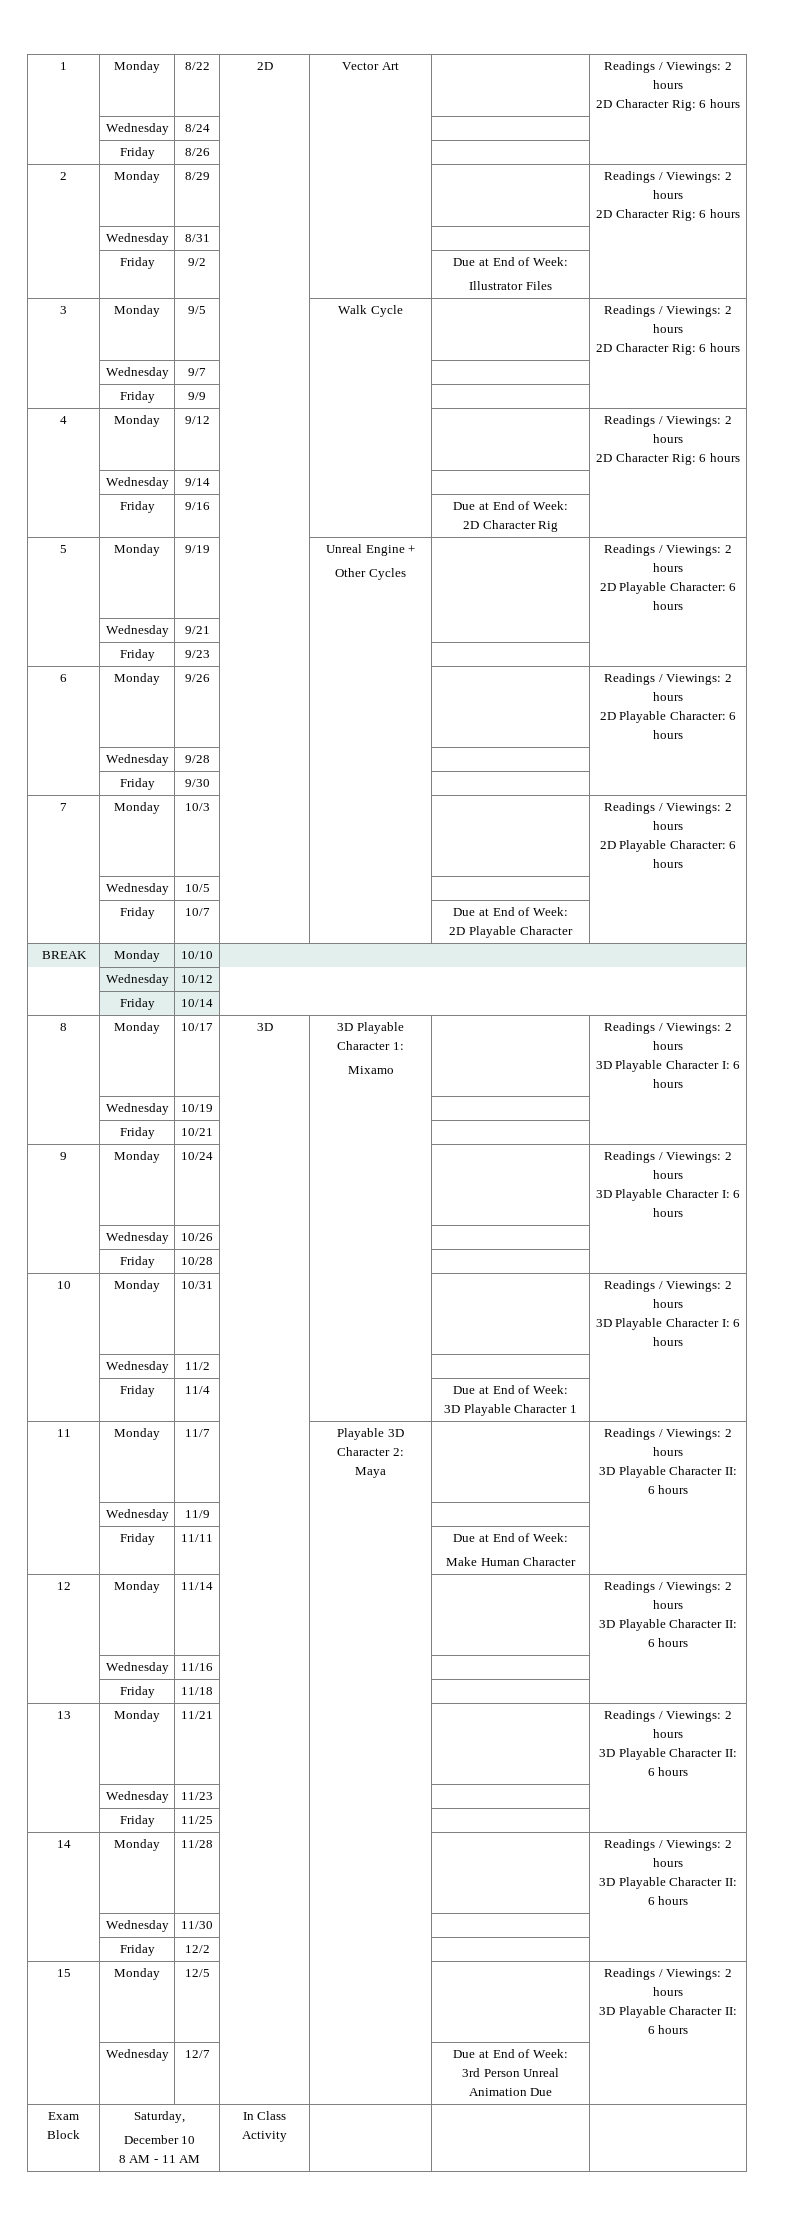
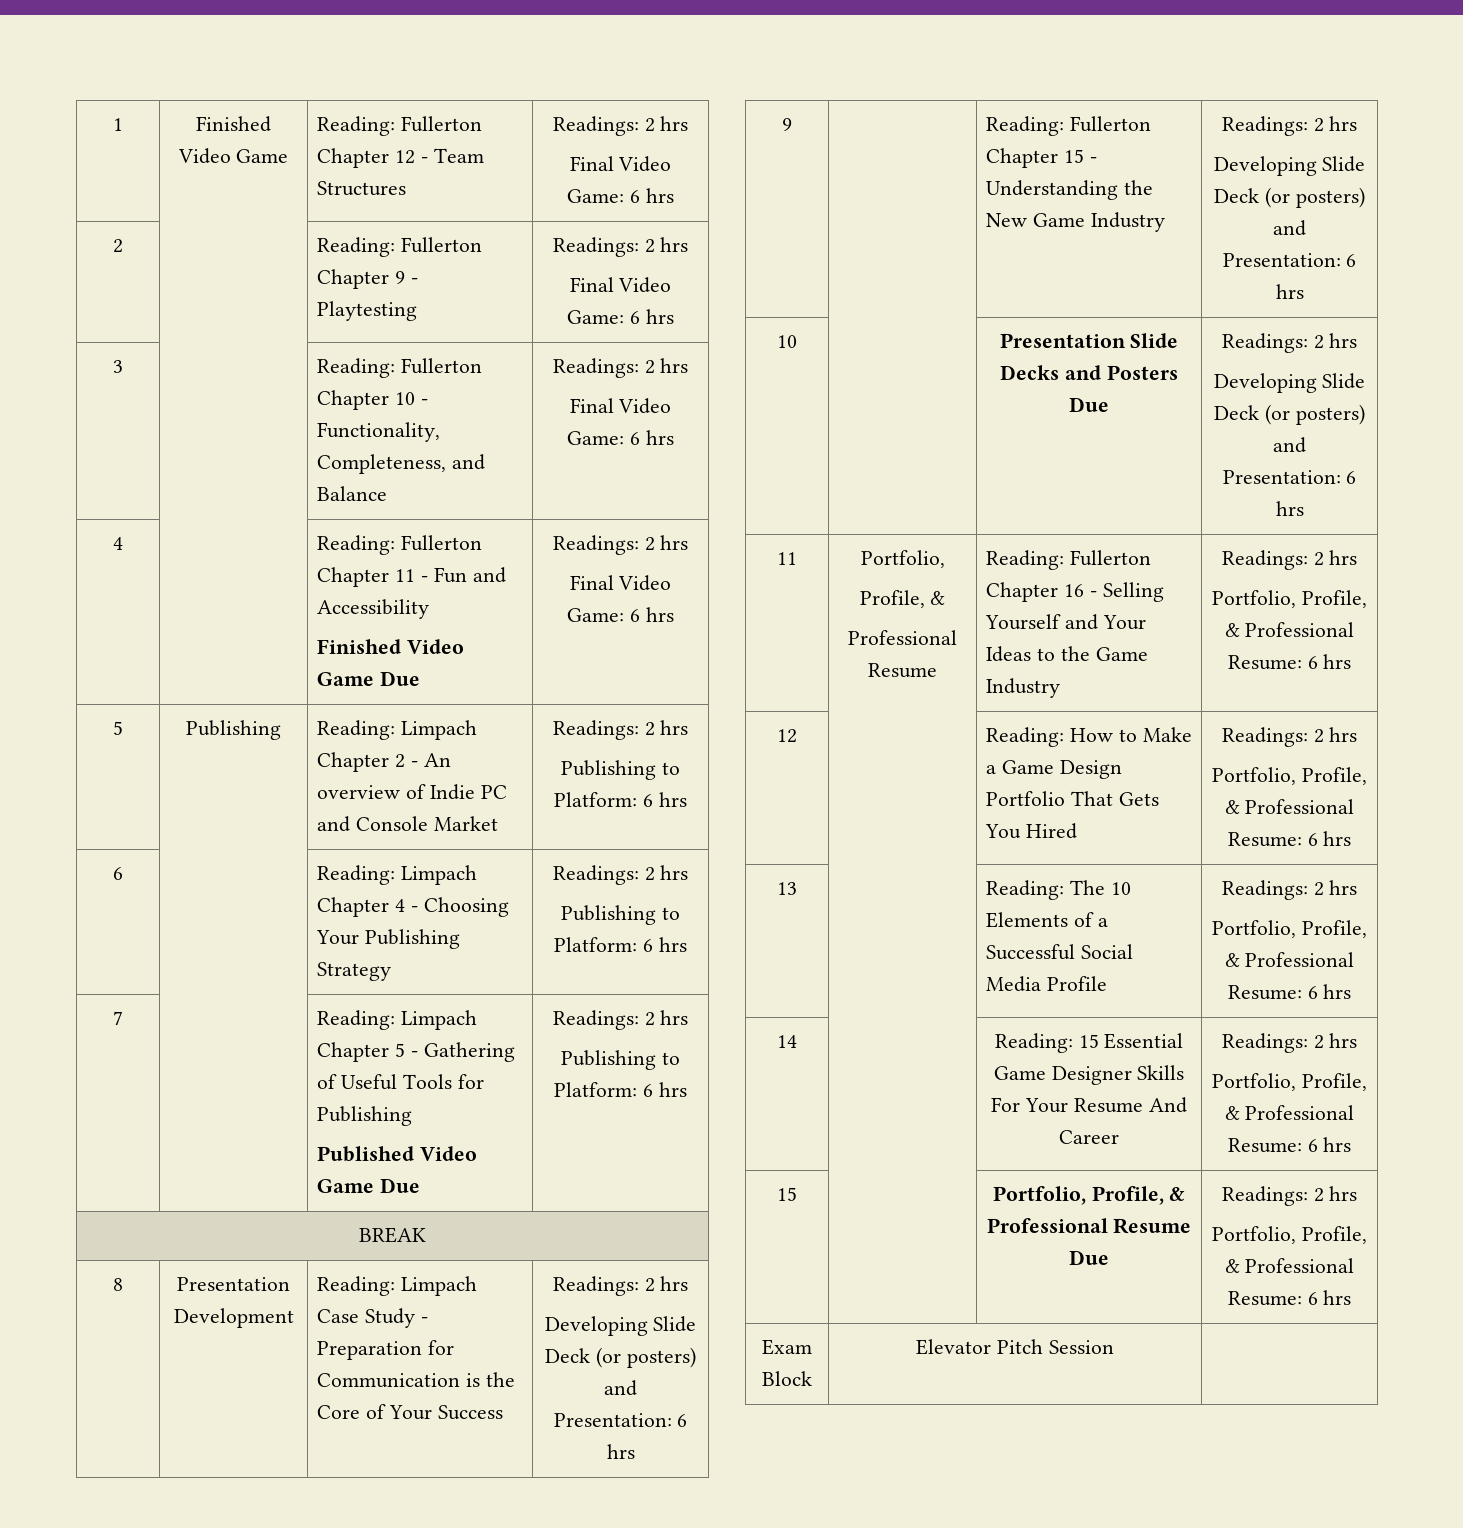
[60,62,67,70] [114,61,160,73] [184,62,210,70] [256,62,273,70] [342,62,399,70] [604,61,732,73] [653,80,683,89] [596,99,740,111] [105,123,169,135] [184,124,210,132] [119,147,155,159] [184,148,210,156] [60,172,67,180] [114,171,160,183] [184,172,210,180] [604,171,732,183] [653,190,683,199] [596,209,740,221] [105,233,169,245] [184,234,210,242] [119,257,155,269] [188,258,206,266] [453,257,568,266] [469,281,552,290] [60,306,67,314] [114,305,160,317] [188,306,206,314] [338,305,403,317] [604,305,732,317] [653,324,683,333] [596,343,740,355] [105,367,169,379] [188,368,206,376] [119,391,155,403] [188,392,206,400] [60,416,67,424] [114,415,160,427] [184,416,210,424] [604,415,732,427] [653,434,683,443] [596,453,740,465] [105,477,169,489] [184,478,210,486] [119,501,155,513] [184,502,210,510] [453,501,568,510] [462,520,559,532] [60,545,67,553] [114,544,160,556] [184,545,210,553] [325,544,416,556] [335,568,406,580] [604,544,732,556] [653,563,683,572] [599,582,737,594] [653,601,683,610] [105,625,169,637] [184,626,210,634] [119,649,155,661] [184,650,210,658] [60,674,67,682] [114,673,160,685] [184,674,210,682] [604,673,732,685] [653,692,683,701] [599,711,737,723] [653,730,683,739] [105,754,169,766] [184,755,210,763] [119,778,155,790] [184,779,210,787] [60,803,67,811] [114,802,160,814] [184,803,210,811] [604,802,732,814] [653,821,683,830] [599,840,737,852] [653,859,683,868] [105,883,169,895] [184,884,210,892] [119,907,155,919] [184,908,210,916] [453,907,568,916] [449,926,573,938] [41,951,87,959] [114,950,160,962] [181,951,213,959] [105,974,169,986] [181,975,213,983] [119,998,155,1010] [181,999,213,1007] [60,1023,67,1031] [114,1022,160,1034] [181,1023,213,1031] [256,1023,273,1031] [337,1022,404,1034] [337,1041,404,1050] [347,1066,394,1074] [604,1022,732,1034] [653,1041,683,1050] [595,1060,741,1072] [653,1079,683,1088] [105,1103,169,1115] [181,1104,213,1112] [119,1127,155,1139] [181,1128,213,1136] [60,1152,67,1160] [114,1151,160,1163] [181,1152,213,1160] [604,1151,732,1163] [653,1170,683,1179] [595,1189,741,1201] [653,1208,683,1217] [105,1232,169,1244] [181,1233,213,1241] [119,1256,155,1268] [181,1257,213,1265] [56,1281,71,1289] [114,1280,160,1292] [181,1281,213,1289] [604,1280,732,1292] [653,1299,683,1308] [595,1318,741,1330] [653,1337,683,1346] [105,1361,169,1373] [184,1362,210,1370] [119,1385,155,1397] [184,1386,210,1394] [453,1385,568,1394] [444,1404,577,1416] [56,1429,71,1437] [114,1428,160,1440] [184,1429,210,1437] [337,1428,404,1440] [337,1447,404,1456] [355,1467,386,1478] [604,1428,732,1440] [653,1447,683,1456] [599,1466,737,1478] [647,1485,689,1494] [105,1509,169,1521] [184,1510,210,1518] [119,1533,155,1545] [181,1534,213,1542] [453,1533,568,1542] [445,1557,577,1566] [56,1582,71,1590] [114,1581,160,1593] [181,1582,213,1590] [604,1581,732,1593] [653,1600,683,1609] [599,1619,737,1631] [647,1638,689,1647] [105,1662,169,1674] [181,1663,213,1671] [119,1686,155,1698] [181,1687,213,1695] [56,1711,71,1719] [114,1710,160,1722] [181,1711,213,1719] [604,1710,732,1722] [653,1729,683,1738] [599,1748,737,1760] [647,1767,689,1776] [105,1791,169,1803] [181,1792,213,1800] [119,1815,155,1827] [181,1816,213,1824] [56,1840,71,1848] [114,1839,160,1851] [181,1840,213,1848] [604,1839,732,1851] [653,1858,683,1867] [599,1877,737,1889] [647,1896,689,1905] [105,1920,169,1932] [181,1921,213,1929] [119,1944,155,1956] [184,1945,210,1953] [56,1969,71,1977] [114,1968,160,1980] [184,1969,210,1977] [604,1968,732,1980] [653,1987,683,1996] [599,2006,737,2018] [647,2025,689,2034] [105,2049,169,2061] [184,2050,210,2058] [453,2049,568,2058] [461,2068,560,2077] [468,2088,553,2096] [48,2112,79,2120] [47,2130,80,2139] [134,2111,185,2123] [123,2135,196,2144] [118,2155,201,2163] [242,2111,287,2120] [242,2131,287,2142] 1 | Monday | 8/22 | 2D | Vector Art | | Readings / Viewings: 2 hours // 2D Character Rig: 6 hours // | Wednesday | 8/24 | | | | // | Friday | 8/26 | | | | // 2 | Monday | 8/29 | | | | Readings / Viewings: 2 hours // 2D Character Rig: 6 hours // | Wednesday | 8/31 | | | | // | Friday | 9/2 | | | Due at End of Week: // Illustrator Files | // 3 | Monday | 9/5 | | Walk Cycle | | Readings / Viewings: 2 hours // 2D Character Rig: 6 hours // | Wednesday | 9/7 | | | | // | Friday | 9/9 | | | | // 4 | Monday | 9/12 | | | | Readings / Viewings: 2 hours // 2D Character Rig: 6 hours // | Wednesday | 9/14 | | | | // | Friday | 9/16 | | | Due at End of Week: // 2D Character Rig | // 5 | Monday | 9/19 | | Unreal Engine + // Other Cycles | | Readings / Viewings: 2 hours // 2D Playable Character: 6 hours // | Wednesday | 9/21 | | | | // | Friday | 9/23 | | | | // 6 | Monday | 9/26 | | | | Readings / Viewings: 2 hours // 2D Playable Character: 6 hours // | Wednesday | 9/28 | | | | // | Friday | 9/30 | | | | // 7 | Monday | 10/3 | | | | Readings / Viewings: 2 hours // 2D Playable Character: 6 hours // | Wednesday | 10/5 | | | | // | Friday | 10/7 | | | Due at End of Week: // 2D Playable Character | // BREAK | Monday | 10/10 | // | Wednesday | 10/12 | // | Friday | 10/14 | // 8 | Monday | 10/17 | 3D | 3D Playable Character 1: // Mixamo | | Readings / Viewings: 2 hours // 3D Playable Character I: 6 hours // | Wednesday | 10/19 | | | | // | Friday | 10/21 | | | | // 9 | Monday | 10/24 | | | | Readings / Viewings: 2 hours // 3D Playable Character I: 6 hours // | Wednesday | 10/26 | | | | // | Friday | 10/28 | | | | // 10 | Monday | 10/31 | | | | Readings / Viewings: 2 hours // 3D Playable Character I: 6 hours // | Wednesday | 11/2 | | | | // | Friday | 11/4 | | | Due at End of Week: // 3D Playable Character 1 | // 11 | Monday | 11/7 | | Playable 3D Character 2: // Maya | | Readings / Viewings: 2 hours // 3D Playable Character II: 6 hours // | Wednesday | 11/9 | | | | // | Friday | 11/11 | | | Due at End of Week: // Make Human Character | // 12 | Monday | 11/14 | | | | Readings / Viewings: 2 hours // 3D Playable Character II: 6 hours // | Wednesday | 11/16 | | | | // | Friday | 11/18 | | | | // 13 | Monday | 11/21 | | | | Readings / Viewings: 2 hours // 3D Playable Character II: 6 hours // | Wednesday | 11/23 | | | | // | Friday | 11/25 | | | | // 14 | Monday | 11/28 | | | | Readings / Viewings: 2 hours // 3D Playable Character II: 6 hours // | Wednesday | 11/30 | | | | // | Friday | 12/2 | | | | // 15 | Monday | 12/5 | | | | Readings / Viewings: 2 hours // 3D Playable Character II: 6 hours // | Wednesday | 12/7 | | | Due at End of Week: // 3rd Person Unreal Animation Due | // Exam Block | Saturday, // December 10 // 8 AM - 11 AM | In Class Activity | | -> [113,118,123,131] [196,116,271,132] [177,148,289,164] [317,116,483,136] [317,148,484,168] [317,181,407,196] [552,116,689,136] [569,156,672,172] [567,188,674,203] [113,239,123,253] [317,237,483,257] [317,269,418,289] [317,301,418,321] [552,237,689,257] [569,277,672,293] [567,309,674,324] [113,360,123,373] [317,358,483,378] [317,390,428,410] [317,422,441,442] [317,454,486,474] [317,486,388,501] [552,358,689,378] [569,398,672,414] [567,430,674,445] [113,537,123,550] [317,535,483,555] [317,567,506,587] [317,599,430,619] [317,639,465,654] [317,671,421,686] [552,535,689,555] [569,575,672,591] [567,607,674,622] [113,721,123,735] [186,720,281,740] [317,720,478,740] [317,752,451,772] [317,784,507,800] [317,816,498,832] [552,720,689,740] [561,760,680,780] [554,792,687,807] [113,867,123,880] [317,865,478,885] [317,897,509,917] [316,929,461,949] [317,962,392,981] [552,865,689,885] [561,905,680,925] [554,937,687,952] [113,1011,123,1025] [317,1010,478,1030] [317,1042,515,1062] [317,1074,484,1090] [317,1106,413,1126] [317,1146,478,1162] [317,1178,421,1193] [552,1010,689,1030] [561,1050,680,1070] [554,1082,687,1097] [359,1227,426,1243] [113,1278,123,1291] [177,1277,290,1291] [173,1308,294,1328] [317,1276,478,1296] [317,1308,428,1328] [317,1340,455,1360] [317,1372,515,1388] [317,1404,503,1420] [552,1276,689,1296] [544,1316,697,1336] [545,1347,696,1368] [604,1380,637,1396] [553,1413,688,1427] [606,1444,635,1459] [782,118,792,131] [986,116,1152,136] [986,148,1097,168] [986,180,1154,200] [986,212,1165,232] [1221,116,1358,136] [1213,156,1366,176] [1214,187,1365,208] [1273,220,1306,236] [1222,253,1357,267] [1275,284,1304,299] [777,335,797,348] [999,333,1179,348] [1000,365,1178,380] [1069,397,1109,412] [1221,333,1358,353] [1213,373,1366,393] [1214,404,1365,425] [1273,437,1306,453] [1222,470,1357,484] [1275,501,1304,516] [777,552,797,565] [860,550,945,568] [859,590,946,608] [848,630,957,645] [868,663,937,678] [986,550,1152,570] [986,582,1164,602] [985,614,1146,630] [986,646,1148,662] [986,678,1061,698] [1221,550,1358,570] [1212,590,1367,608] [1224,622,1355,637] [1227,654,1352,670] [777,729,797,743] [986,727,1192,747] [986,760,1122,779] [986,791,1159,806] [985,823,1078,839] [1221,727,1358,747] [1212,767,1367,785] [1224,799,1355,814] [1227,831,1352,847] [777,882,797,895] [986,880,1131,900] [986,912,1108,928] [986,944,1134,960] [986,976,1108,992] [1221,880,1358,900] [1212,920,1367,938] [1224,952,1355,967] [1227,984,1352,1000] [777,1035,797,1048] [994,1033,1184,1053] [993,1065,1185,1085] [991,1097,1187,1113] [1059,1130,1119,1144] [1221,1033,1358,1053] [1212,1073,1367,1091] [1224,1105,1355,1120] [1227,1137,1352,1153] [777,1187,797,1201] [992,1186,1186,1205] [986,1218,1192,1234] [1069,1250,1109,1265] [1221,1186,1358,1206] [1212,1226,1367,1244] [1224,1258,1355,1273] [1227,1290,1352,1306] [762,1339,812,1355] [762,1371,812,1386] [916,1339,1114,1355] 1 | Finished Video Game | Reading: Fullerton Chapter 12 - Team Structures | Readings: 2 hrs // Final Video Game: 6 hrs // 2 | | Reading: Fullerton Chapter 9 - Playtesting | Readings: 2 hrs // Final Video Game: 6 hrs // 3 | | Reading: Fullerton Chapter 10 - Functionality, Completeness, and Balance | Readings: 2 hrs // Final Video Game: 6 hrs // 4 | | Reading: Fullerton Chapter 11 - Fun and Accessibility // Finished Video Game Due | Readings: 2 hrs // Final Video Game: 6 hrs // 5 | Publishing | Reading: Limpach Chapter 2 - An overview of Indie PC and Console Market | Readings: 2 hrs // Publishing to Platform: 6 hrs // 6 | | Reading: Limpach Chapter 4 - Choosing Your Publishing Strategy | Readings: 2 hrs // Publishing to Platform: 6 hrs // 7 | | Reading: Limpach Chapter 5 - Gathering of Useful Tools for Publishing // Published Video Game Due | Readings: 2 hrs // Publishing to Platform: 6 hrs // BREAK // 8 | Presentation Development | Reading: Limpach Case Study - Preparation for Communication is the Core of Your Success | Readings: 2 hrs // Developing Slide Deck (or posters) and Presentation: 6 hrs // 9 | | Reading: Fullerton Chapter 15 - Understanding the New Game Industry | Readings: 2 hrs // Developing Slide Deck (or posters) and Presentation: 6 hrs // 10 | | Presentation Slide Decks and Posters Due | Readings: 2 hrs // Developing Slide Deck (or posters) and Presentation: 6 hrs // 11 | Portfolio, // Profile, & // Professional Resume | Reading: Fullerton Chapter 16 - Selling Yourself and Your Ideas to the Game Industry | Readings: 2 hrs // Portfolio, Profile, & Professional Resume: 6 hrs // 12 | | Reading: How to Make a Game Design Portfolio That Gets You Hired | Readings: 2 hrs // Portfolio, Profile, & Professional Resume: 6 hrs // 13 | | Reading: The 10 Elements of a Successful Social Media Profile | Readings: 2 hrs // Portfolio, Profile, & Professional Resume: 6 hrs // 14 | | Reading: 15 Essential Game Designer Skills For Your Resume And Career | Readings: 2 hrs // Portfolio, Profile, & Professional Resume: 6 hrs // 15 | | Portfolio, Profile, & Professional Resume Due | Readings: 2 hrs // Portfolio, Profile, & Professional Resume: 6 hrs // Exam Block | Elevator Pitch Session

